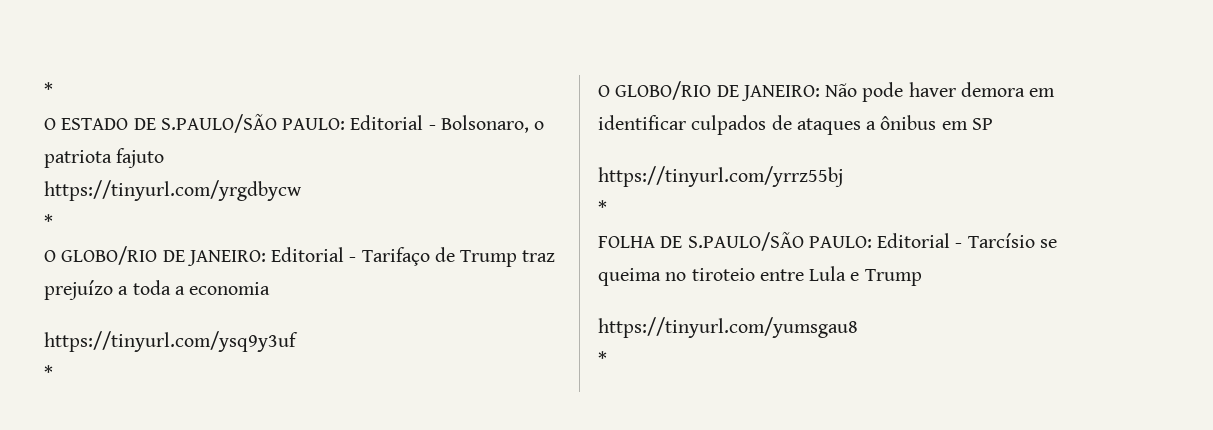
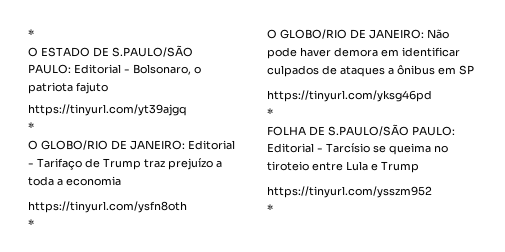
[44,180,302,201] https://tinyurl.com/yrgdbycw -> [28,104,187,116] https://tinyurl.com/yt39ajgq
[44,331,298,352] https://tinyurl.com/ysq9y3uf -> [28,201,187,213] https://tinyurl.com/ysfn8oth
[598,166,843,187] https://tinyurl.com/yrrz55bj -> [267,90,432,102] https://tinyurl.com/yksg46pd
[598,317,858,338] https://tinyurl.com/yumsgau8 -> [267,186,432,198] https://tinyurl.com/ysszm952

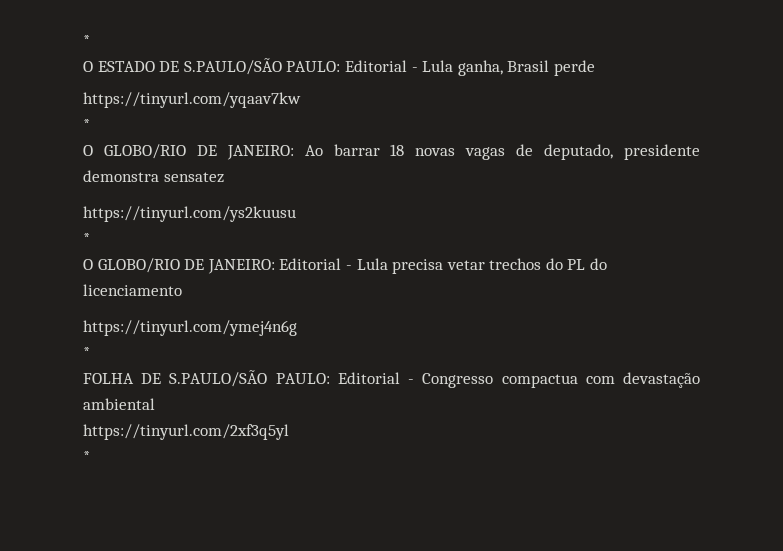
[133,64,201,75] [28,82,108,94] [28,104,187,116] Bolsonaro, o patriota fajuto // https://tinyurl.com/yt39ajgq -> [422,60,595,76] [83,92,301,108] [83,119,90,130] [83,144,701,160] [83,170,224,183] [83,206,296,222] Lula ganha, Brasil perde // https://tinyurl.com/yqaav7kw // * // O GLOBO/RIO DE JANEIRO: Ao barrar 18 novas vagas de deputado, presidente demonstra sensatez // https://tinyurl.com/ys2kuusu
[37,158,222,170] [28,176,121,186] [28,201,187,213] [28,219,34,228] [267,29,449,39] [267,47,460,59] [267,65,474,77] [267,90,432,102] Tarifaço de Trump traz prejuízo a toda a economia // https://tinyurl.com/ysfn8oth // * // O GLOBO/RIO DE JANEIRO: Não pode haver demora em identificar culpados de ataques a ônibus em SP // https://tinyurl.com/yksg46pd -> [356,258,608,274] [83,284,182,296] [83,320,297,336] Lula precisa vetar trechos do PL do licenciamento // https://tinyurl.com/ymej4n6g
[326,143,448,155] [267,161,419,173] [267,186,432,198] Tarcísio se queima no tiroteio entre Lula e Trump // https://tinyurl.com/ysszm952 -> [422,372,700,388] [83,398,155,410] [83,424,289,440] Congresso compactua com devastação ambiental // https://tinyurl.com/2xf3q5yl

